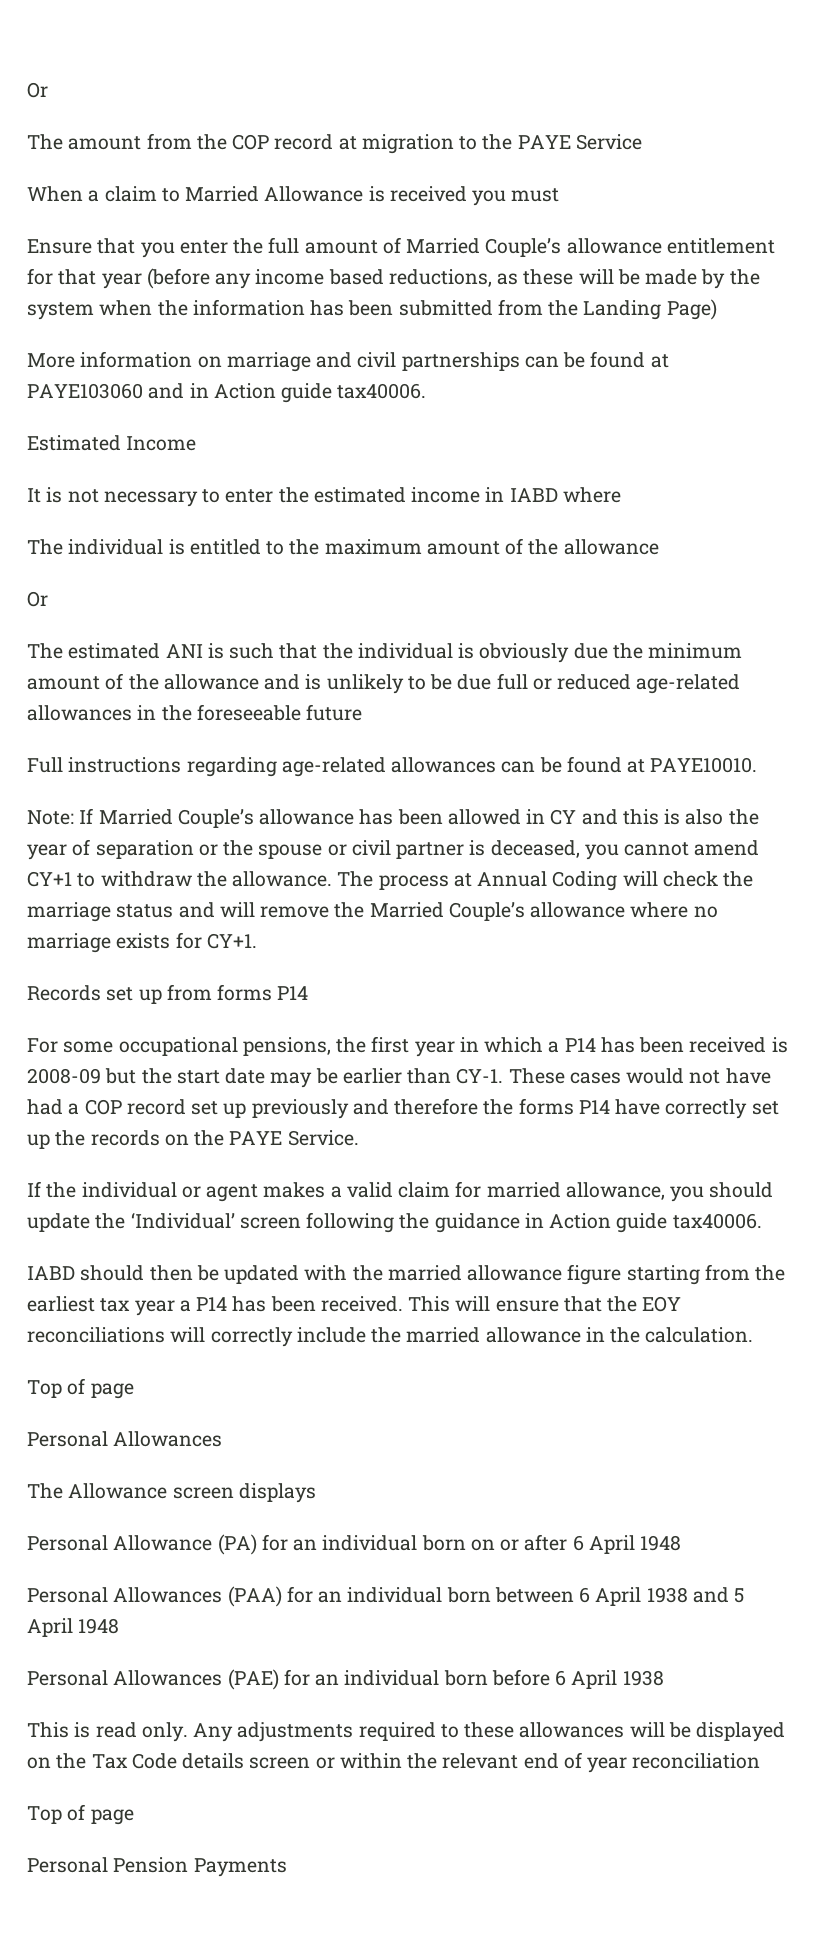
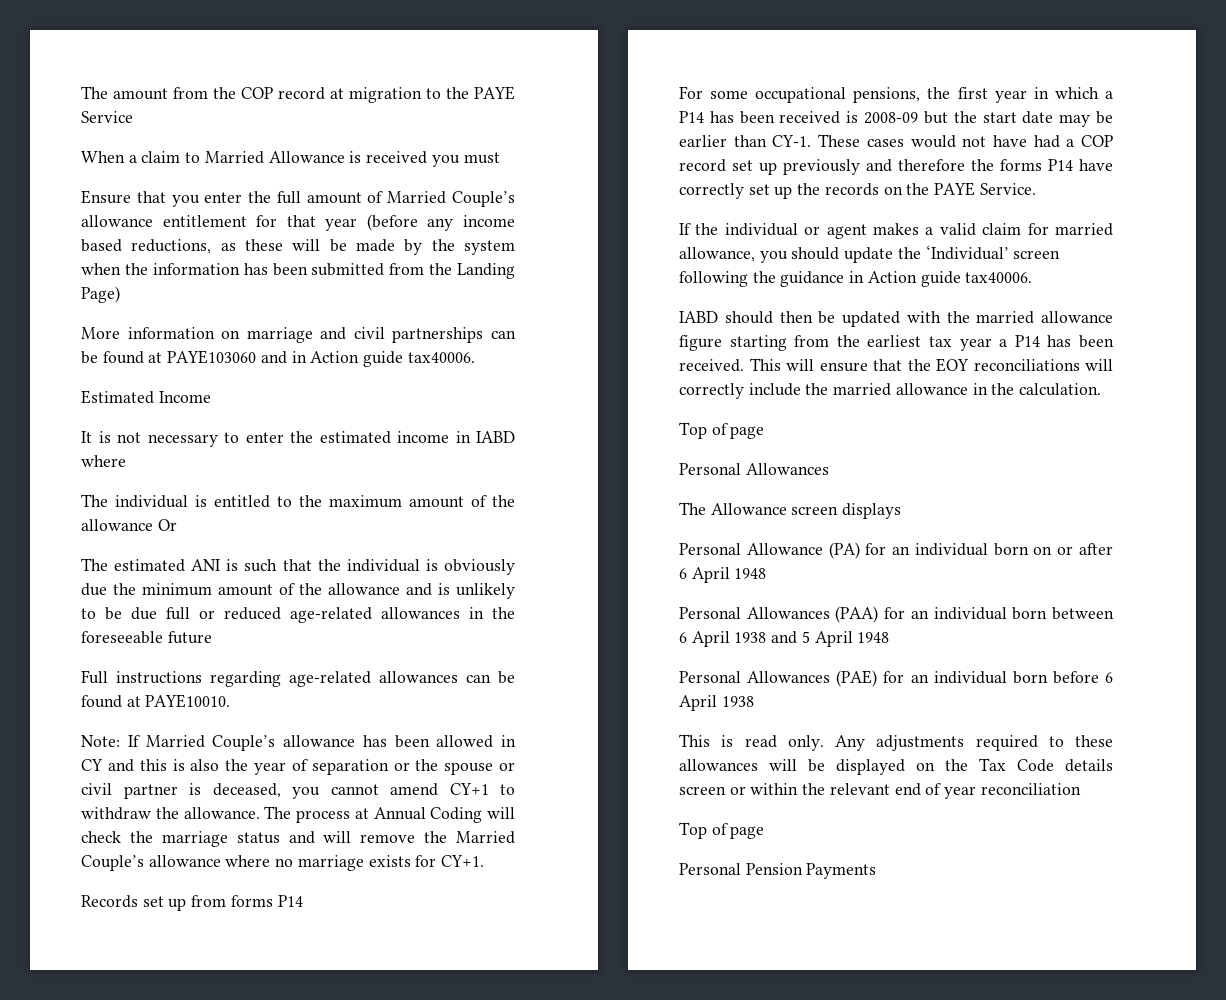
[27,82,48,98] Or // -> (81, 92) none
(659, 547) // -> (153, 525) none

